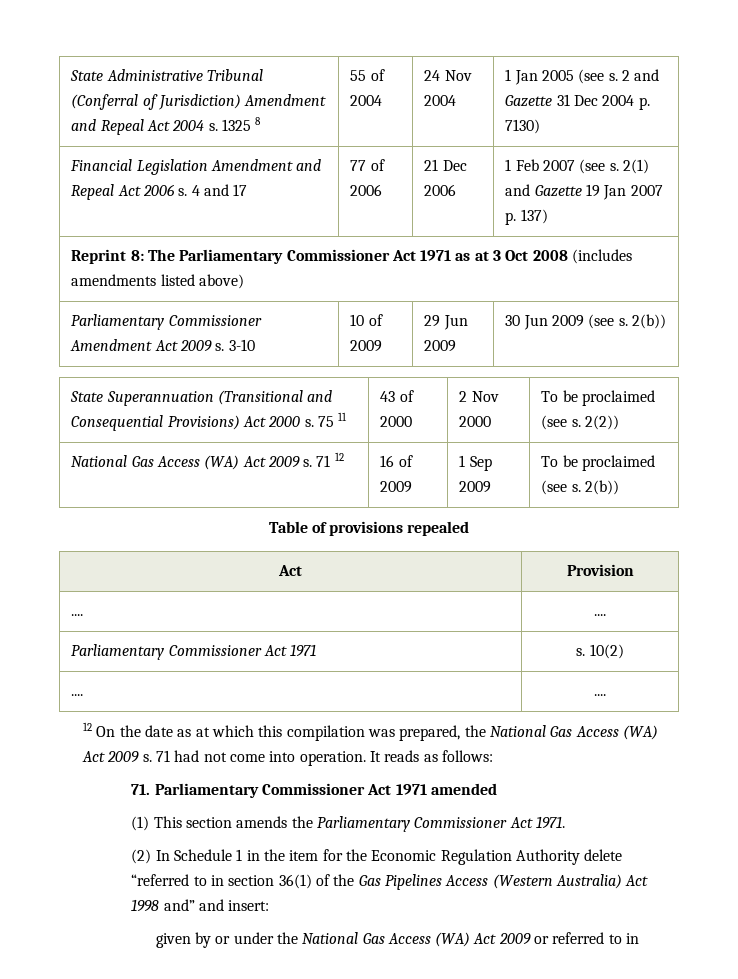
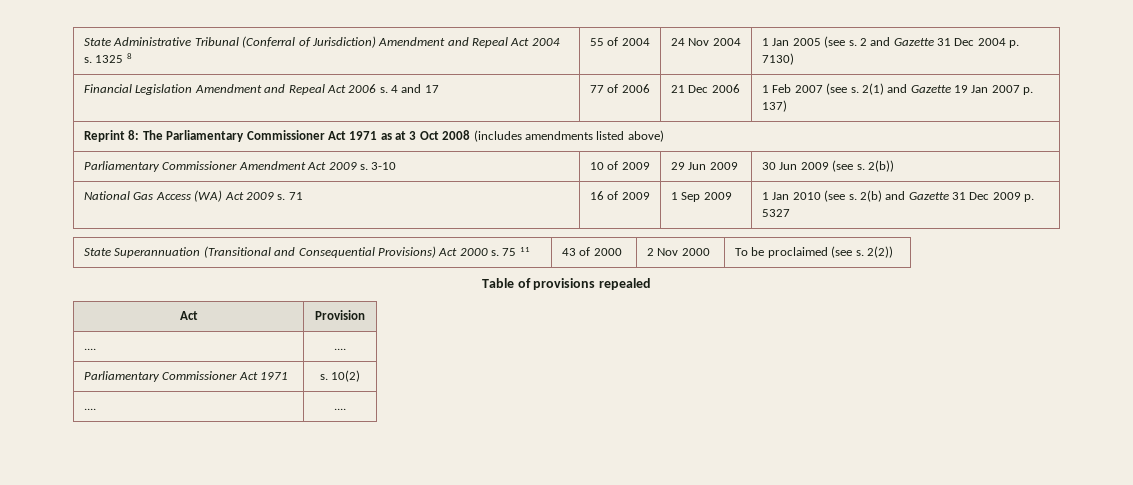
(666, 321) none -> [84,190,303,202] [590,191,650,200] [671,192,732,202] [762,190,1035,202] [762,209,791,217] // National Gas Access (WA) Act 2009 s. 71 | 16 of 2009 | 1 Sep 2009 | 1 Jan 2010 (see s. 2(b) and Gazette 31 Dec 2009 p. 5327
[71,452,344,470] [380,455,413,467] [380,481,413,493] [459,455,492,471] [459,481,492,493] [541,455,655,471] [541,480,619,495] // National Gas Access (WA) Act 2009 s. 71 12 | 16 of 2009 | 1 Sep 2009 | To be proclaimed (see s. 2(b)) -> (893, 252) none
[83,722,658,741] [82,750,493,766] [131,783,498,798] [131,816,565,832] [131,849,623,865] [131,874,649,890] [131,899,270,912] [155,932,640,948] // 12 On the date as at which this compilation was prepared, the National Gas Access (WA) Act 2009 s. 71 had not come into operation. It reads as follows: // 71. Parliamentary Commissioner Act 1971 amended // (1) This section amends the Parliamentary Commissioner Act 1971. // (2) In Schedule 1 in the item for the Economic Regulation Authority delete “referred to in section 36(1) of the Gas Pipelines Access (Western Australia) Act 1998 and” and insert: // given by or under the National Gas Access (WA) Act 2009 or referred to in -> (346, 409) none

